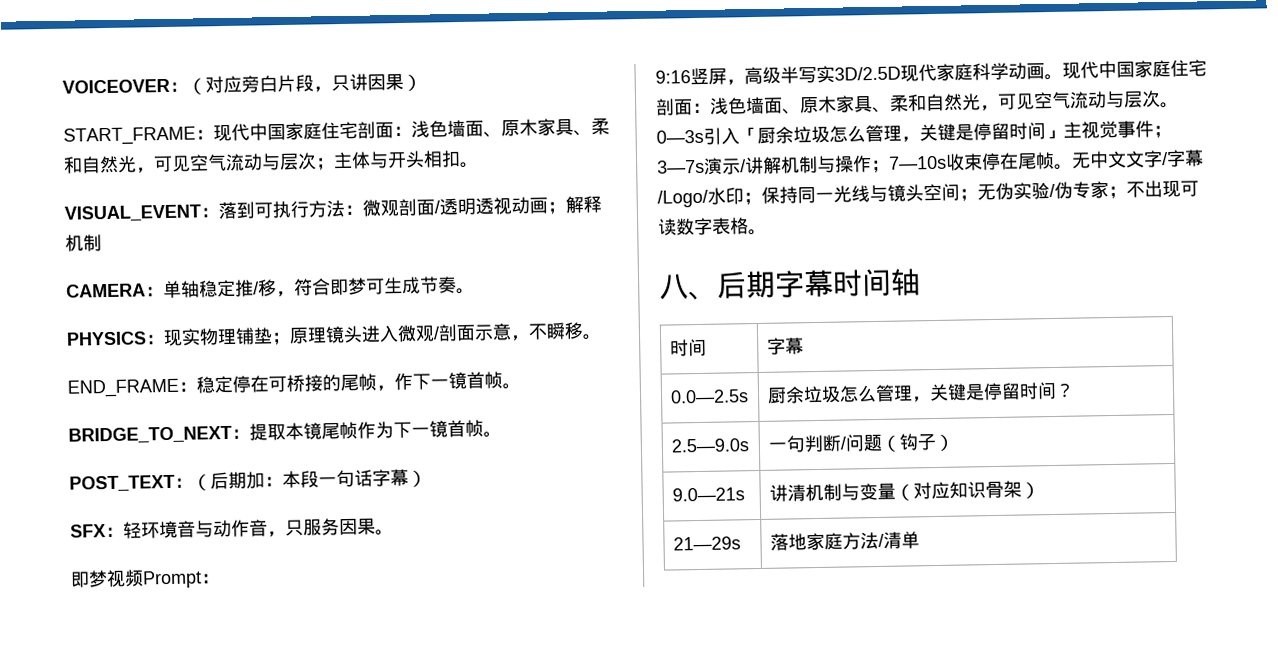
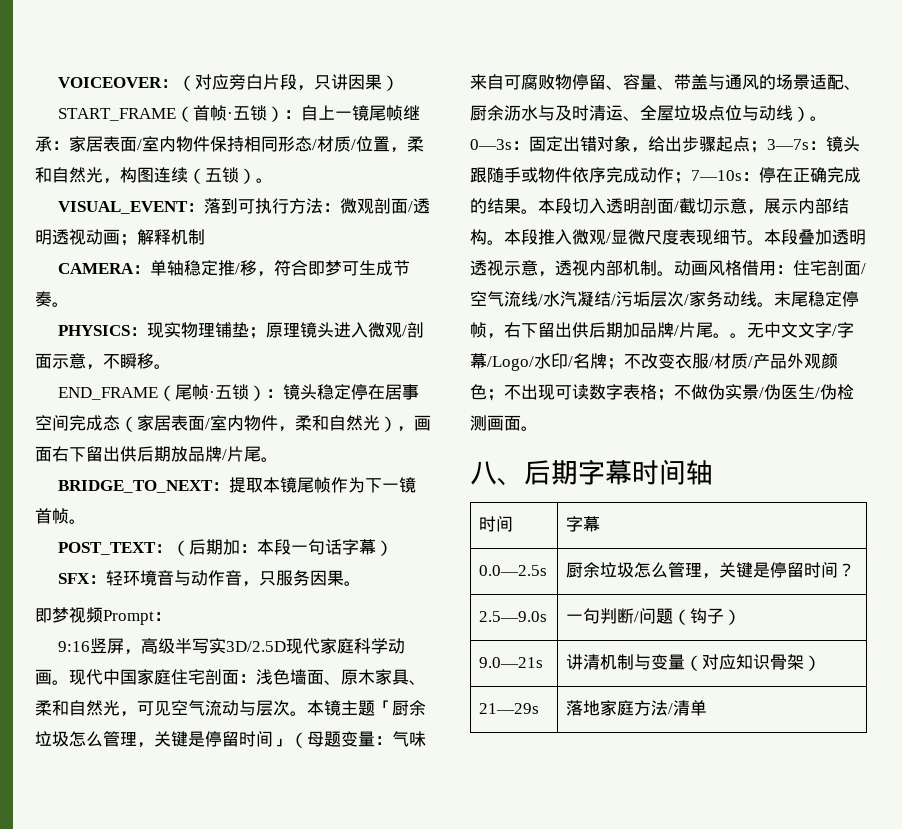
[195,117,610,142] [63,150,461,174] ：现代中国家庭住宅剖面：浅色墙面、原木家具、柔和自然光，可见空气流动与层次；主体与开头相扣 -> [175,105,420,122] [35,136,424,153] [35,167,256,184] （首帧·五锁）：自上一镜尾帧继承：家居表面/室内物件保持相同形态/材质/位置，柔和自然光，构图连续（五锁）
[178,371,503,394] ：稳定停在可桥接的尾帧，作下一镜首帧 -> [157,384,419,401] [35,415,431,432] [35,446,261,462] （尾帧·五锁）：镜头稳定停在居事空间完成态（家居表面/室内物件，柔和自然光），画面右下留出供后期放品牌/片尾
[656,127,740,145] 0—3s引入 -> [307,700,375,716] 本镜主题
[1063,120,1172,139] [657,151,1055,175] 主视觉事件；3—7s演示/讲解机制与操作；7—10s收束停在尾帧 -> [290,731,426,748] [470,74,861,90] [470,105,827,122] [470,135,860,153] [470,167,861,184] [470,198,849,215] [470,229,866,245] [470,260,866,277] [470,291,859,307] [470,322,730,339] （母题变量：气味来自可腐败物停留、容量、带盖与通风的场景适配、厨余沥水与及时清运、全屋垃圾点位与动线）。0—3s：固定出错对象，给出步骤起点；3—7s：镜头跟随手或物件依序完成动作；7—10s：停在正确完成的结果。本段切入透明剖面/截切示意，展示内部结构。本段推入微观/显微尺度表现细节。本段叠加透明透视示意，透视内部机制。动画风格借用：住宅剖面/空气流线/水汽凝结/污垢层次/家务动线。末尾稳定停帧，右下留出供后期加品牌/片尾。
[743,181,1109,206] ；保持同一光线与镜头空间；无伪实验/伪专家 -> [568,353,838,370] [470,384,487,400] /名牌；不改变衣服/材质/产品外观颜色
(749, 226) none -> [657,384,854,401] [470,415,521,431] ；不做伪实景/伪医生/伪检测画面

